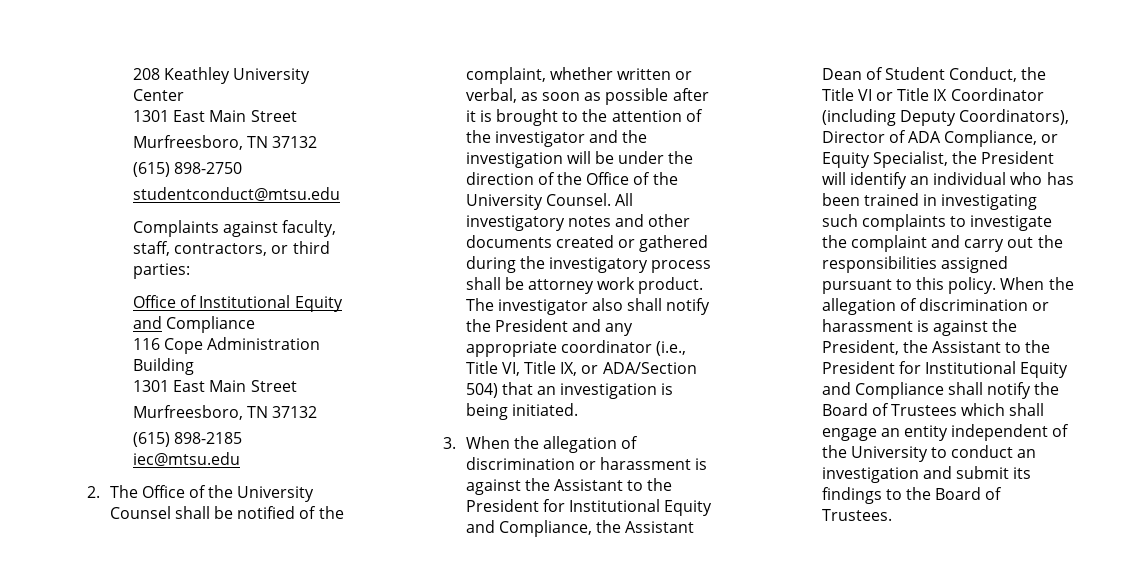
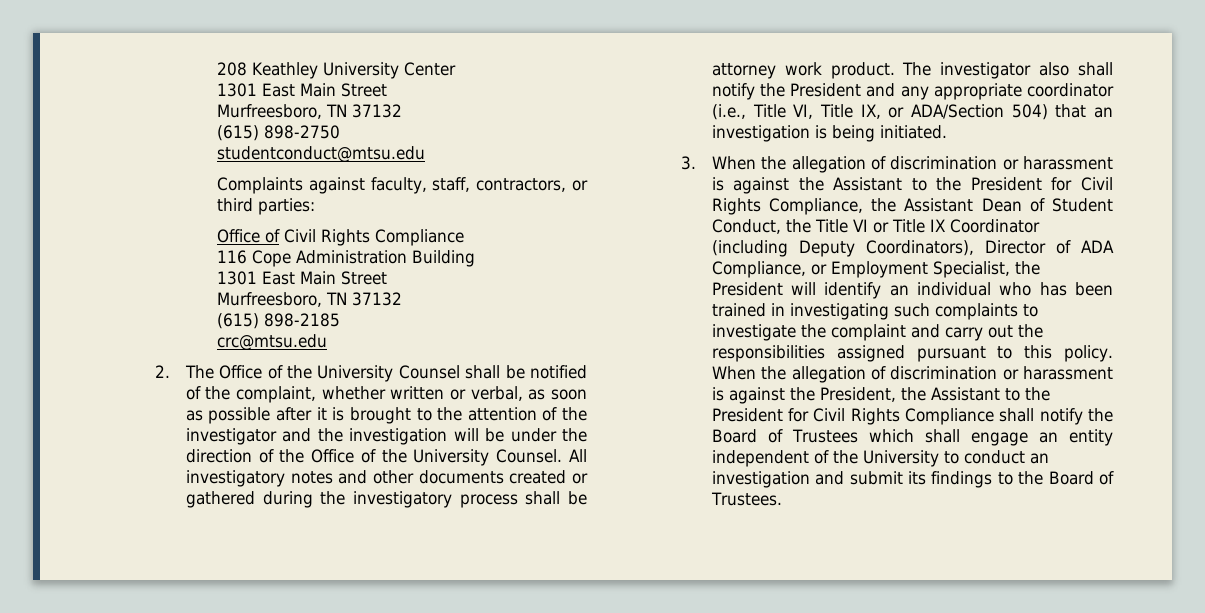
[199,295,343,312] [132,316,162,329] Institutional Equity and -> [284,229,371,246] Civil Rights
[132,452,240,466] iec@mtsu.edu -> [217,334,328,350] crc@mtsu.edu
[569,499,713,516] [465,520,495,533] Institutional Equity and -> [1081,177,1113,191] [711,198,761,215] Civil Rights
[821,152,870,168] Equity -> [830,261,928,278] Employment
[925,361,1069,378] [821,382,851,395] Institutional Equity and -> [813,408,900,425] Civil Rights

